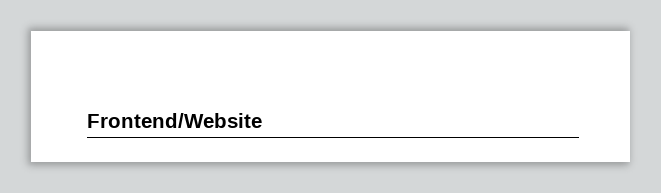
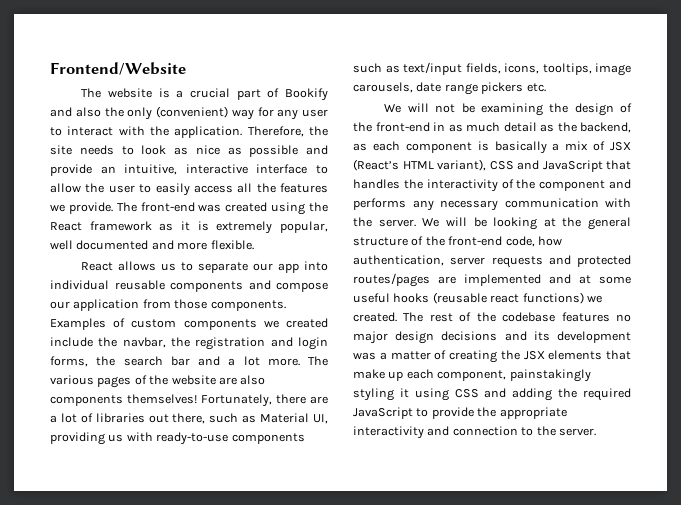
(262, 120) none -> [81,88,328,101] [50,106,328,120] [50,126,328,138] [50,145,328,157] [50,164,328,176] [50,183,328,196] [50,202,328,215] [50,221,328,234] [50,240,254,250] [81,261,328,273] [50,280,328,292] [50,299,286,311] [50,318,328,330] [50,337,328,350] [50,356,328,367] [50,375,266,388] [50,394,328,407] [50,413,328,424] [50,432,305,445] [353,62,631,76] [353,82,546,95] [384,103,632,116] [353,122,631,133] [353,141,631,154] [353,159,631,172] [353,179,631,192] [353,198,631,211] [353,217,631,230] [353,236,562,247] [353,255,631,268] [353,273,631,287] [353,292,602,304] [353,312,631,322] [353,331,631,344] [353,350,631,363] [353,369,591,382] [353,388,631,401] [353,407,567,419] [353,426,596,439] // The website is a crucial part of Bookify and also the only (convenient) way for any user to interact with the application. Therefore, the site needs to look as nice as possible and provide an intuitive, interactive interface to allow the user to easily access all the features we provide. The front-end was created using the React framework as it is extremely popular, well documented and more flexible. // React allows us to separate our app into individual reusable components and compose our application from those components. Examples of custom components we created include the navbar, the registration and login forms, the search bar and a lot more. The various pages of the website are also components themselves! Fortunately, there are a lot of libraries out there, such as Material UI, providing us with ready-to-use components such as text/input fields, icons, tooltips, image carousels, date range pickers etc. // We will not be examining the design of the front-end in as much detail as the backend, as each component is basically a mix of JSX (React’s HTML variant), CSS and JavaScript that handles the interactivity of the component and performs any necessary communication with the server. We will be looking at the general structure of the front-end code, how authentication, server requests and protected routes/pages are implemented and at some useful hooks (reusable react functions) we created. The rest of the codebase features no major design decisions and its development was a matter of creating the JSX elements that make up each component, painstakingly styling it using CSS and adding the required JavaScript to provide the appropriate interactivity and connection to the server.

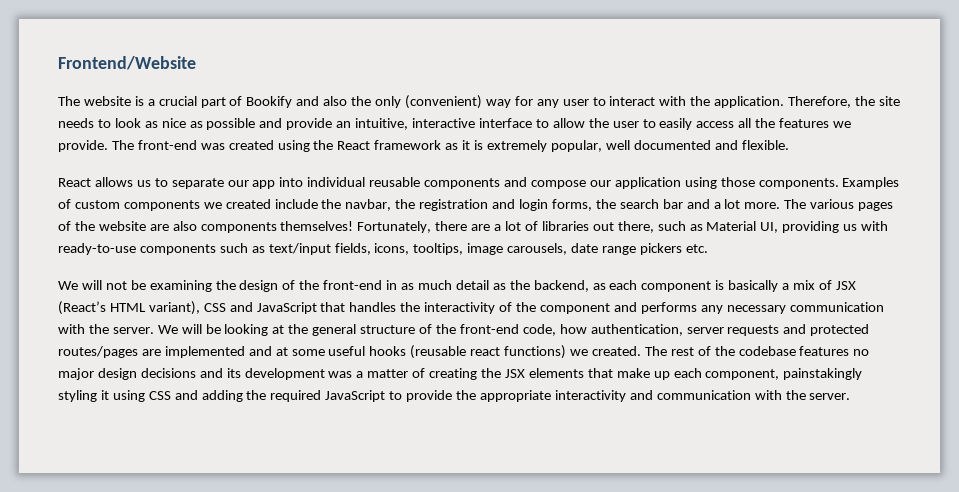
[177,242,208,250] more -> (738, 145) none
[142,299,171,309] from -> [684,177,717,189] using
[452,426,534,436] connection to -> [656,390,782,400] communication with

